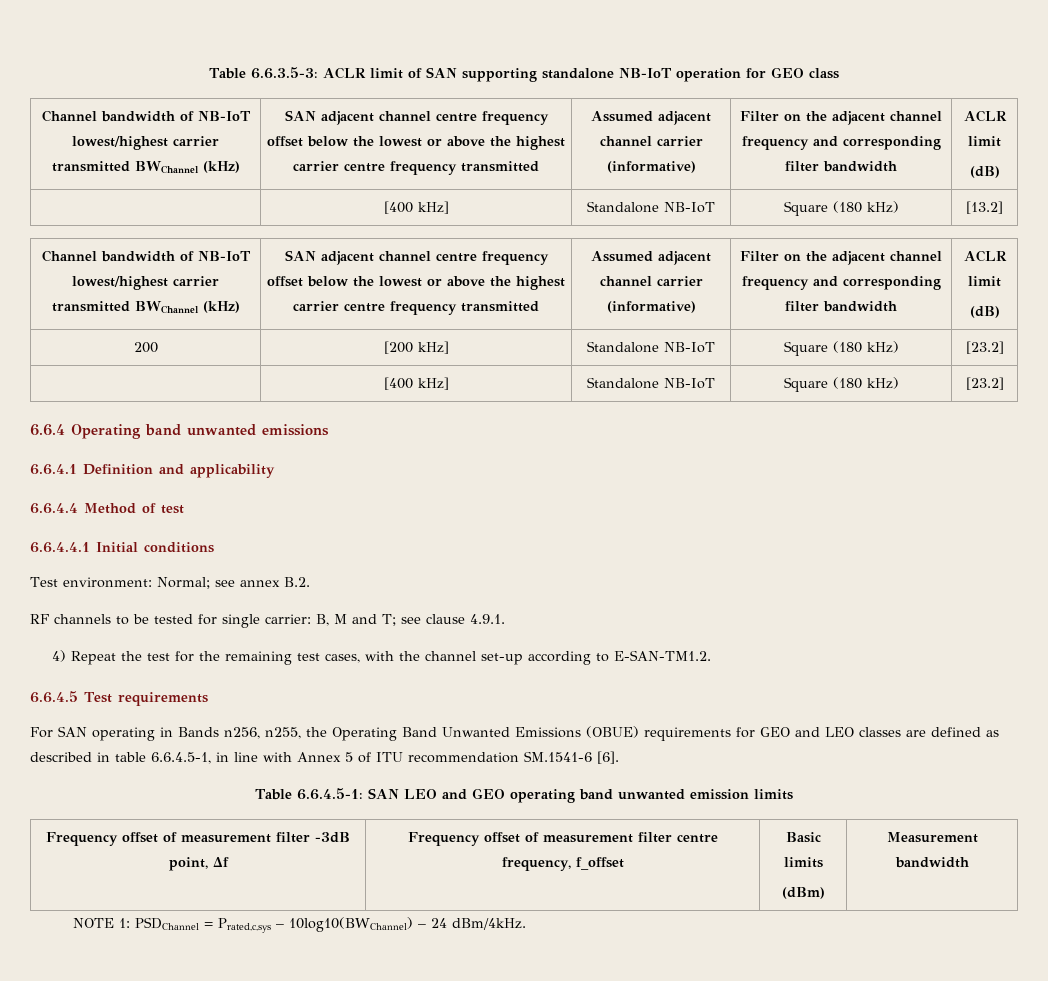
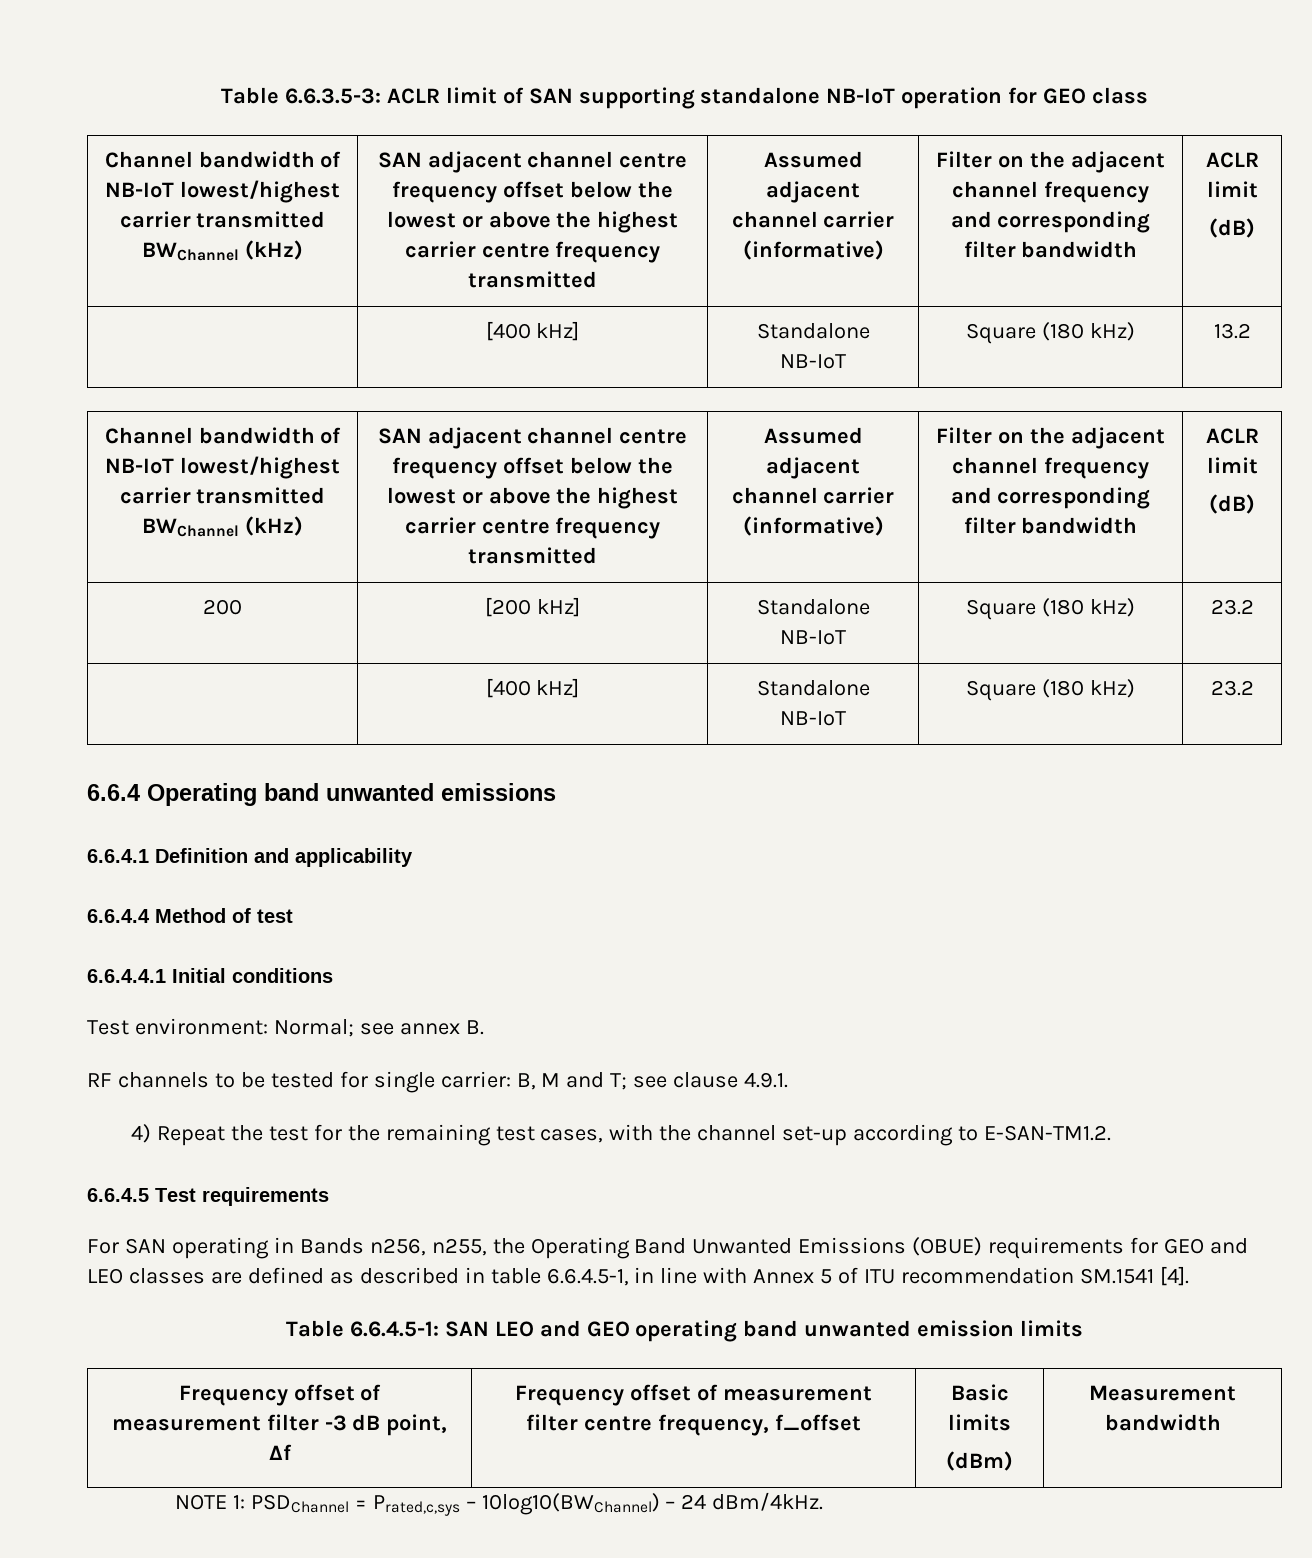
[966,201,1003,214] [13.2] -> [1213,323,1251,339] 13.2
[965,341,1004,354] [383,377,449,390] [587,377,715,389] [783,377,899,392] [965,377,1004,390] [23.2] // | [400 kHz] | Standalone NB-IoT | Square (180 kHz) | [23.2] -> [1210,599,1254,615] [485,678,580,698] [756,680,870,696] [780,711,846,726] [966,679,1135,701] [1210,680,1254,696] 23.2 // | [400 kHz] | Standalone NB-IoT | Square (180 kHz) | 23.2
[283,577,310,587] B.2. -> [465,1020,484,1035] B.
[524,751,619,764] SM.1541-6 [6]. -> [1079,1266,1189,1286] SM.1541 [4].
[315,832,350,843] -3dB -> [324,1414,381,1431] -3 dB

